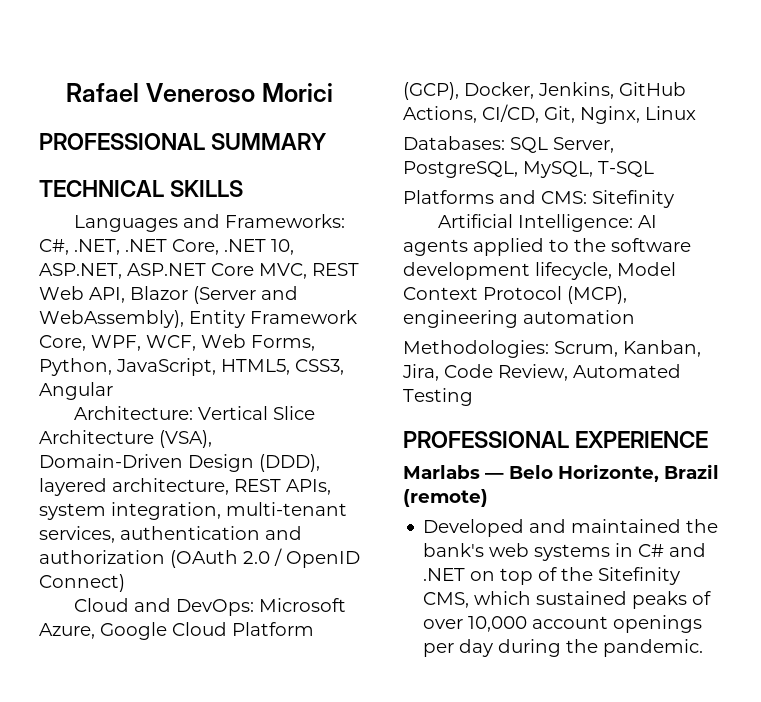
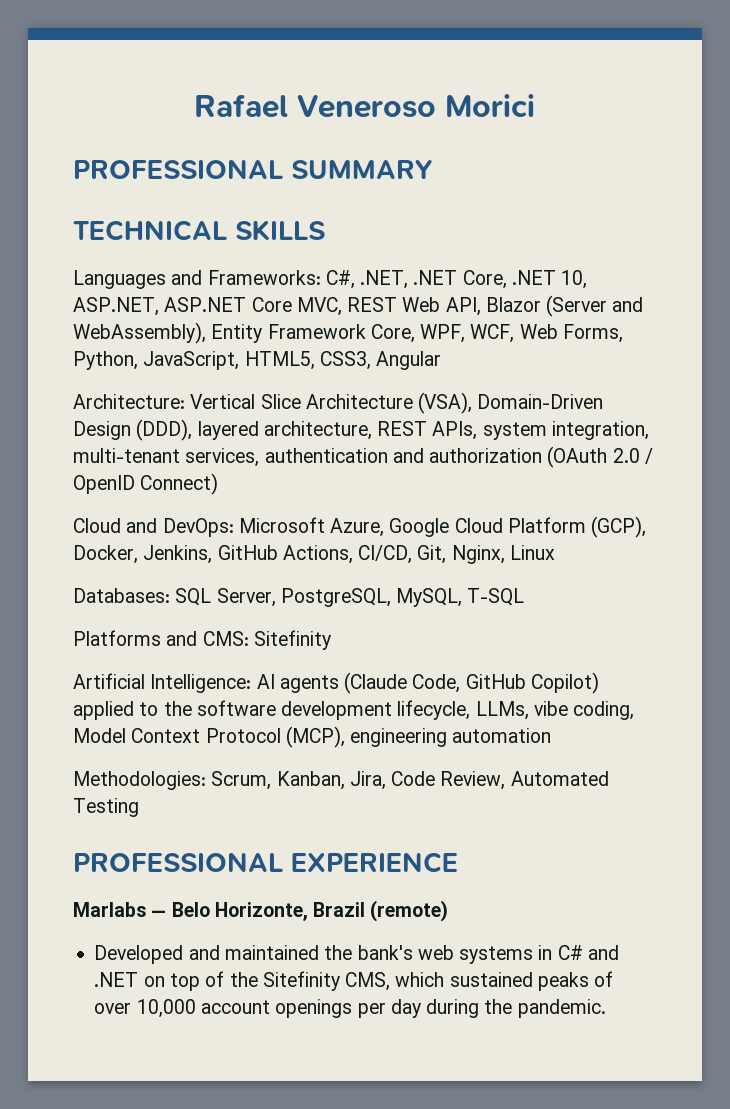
(468, 247) none -> [344,672,599,694] (Claude Code, GitHub Copilot)
(612, 271) none -> [475,701,635,720] LLMs, vibe coding,

